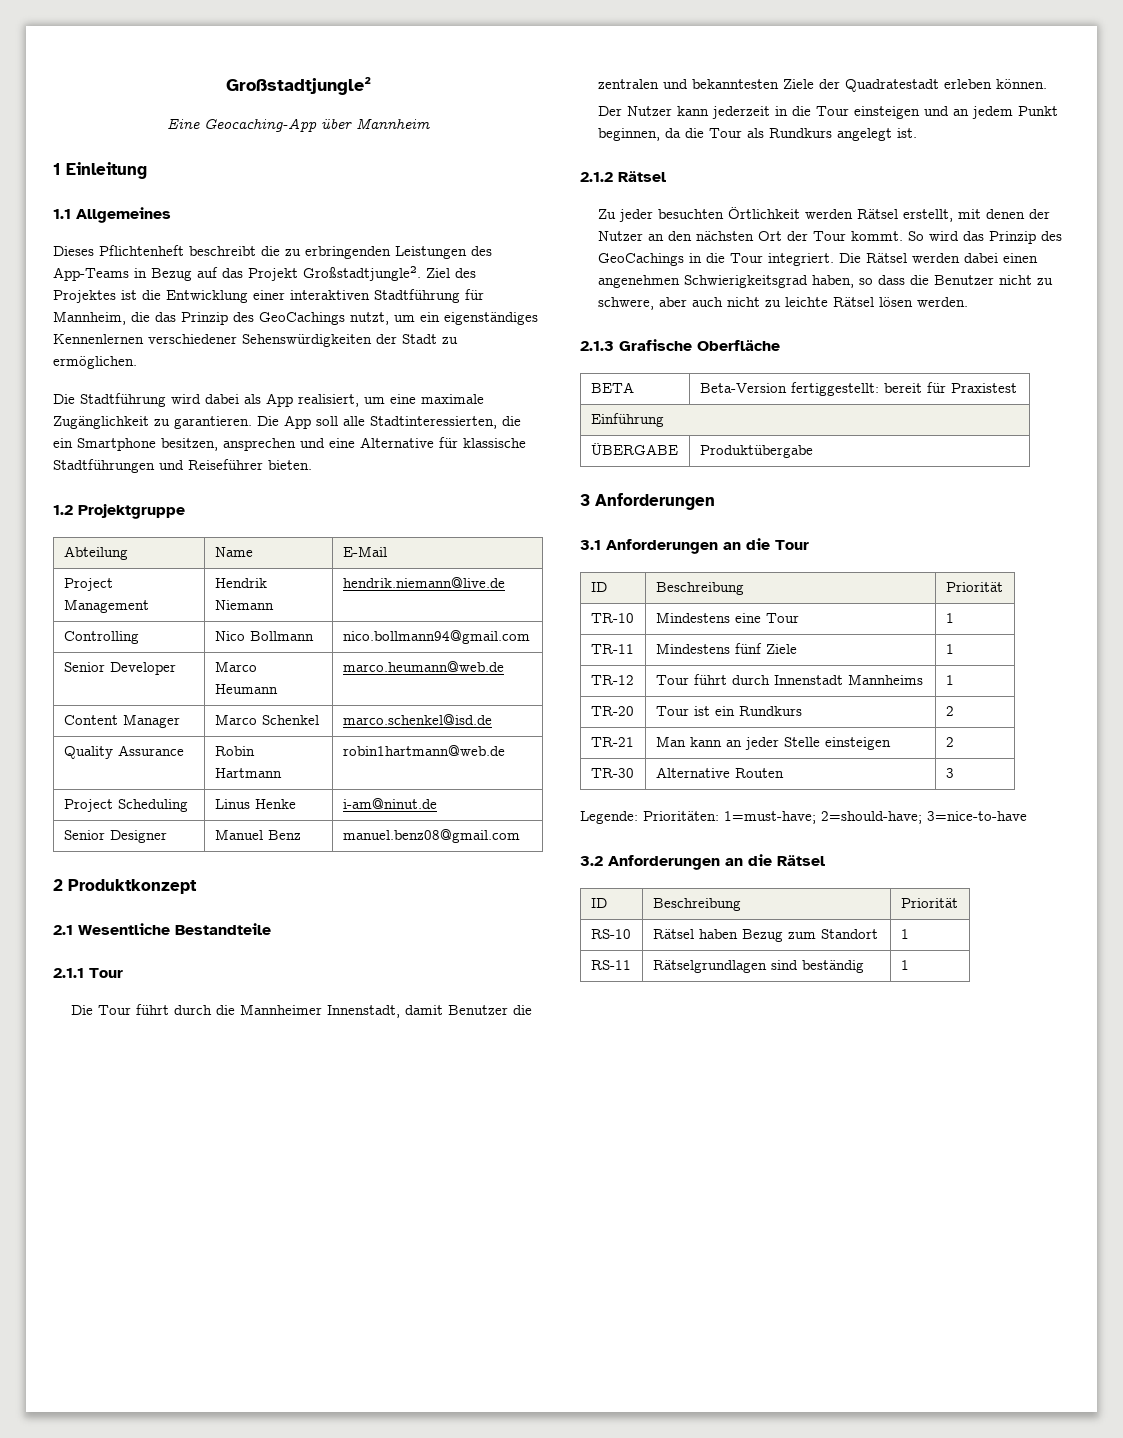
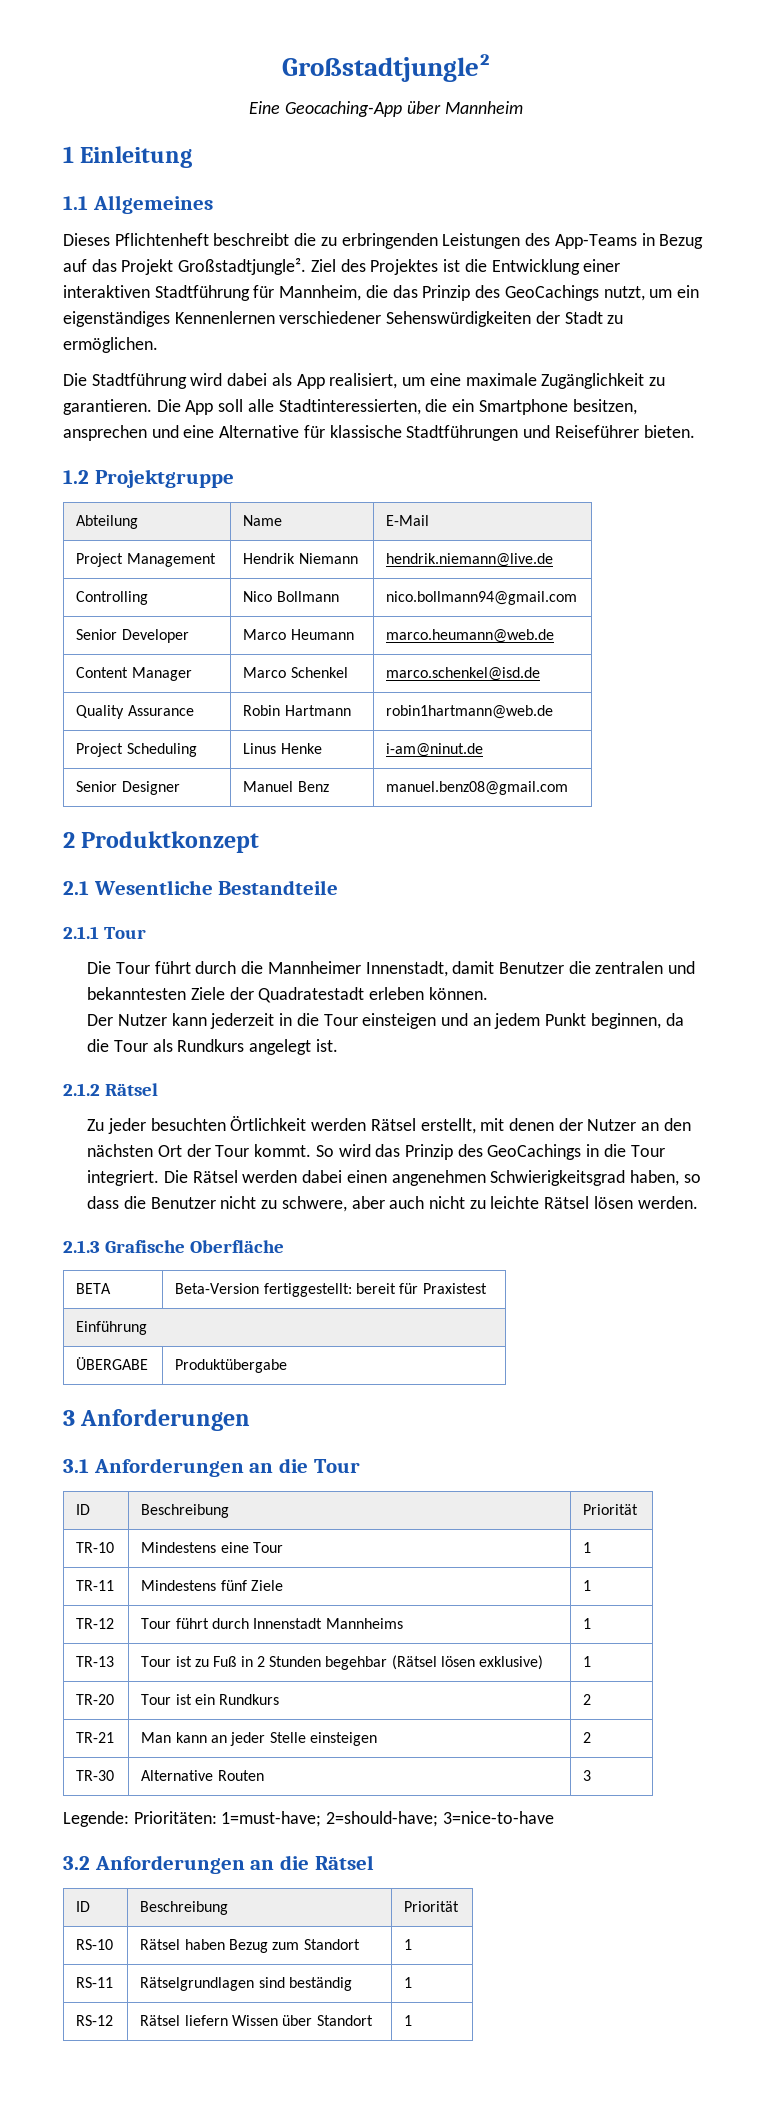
(954, 680) none -> [76,1656,115,1667] [141,1655,544,1670] [583,1656,592,1667] // TR-13 | Tour ist zu Fuß in 2 Stunden begehbar (Rätsel lösen exklusive) | 1
(909, 965) none -> [76,2015,114,2026] [140,2015,373,2026] [404,2015,413,2026] // RS-12 | Rätsel liefern Wissen über Standort | 1

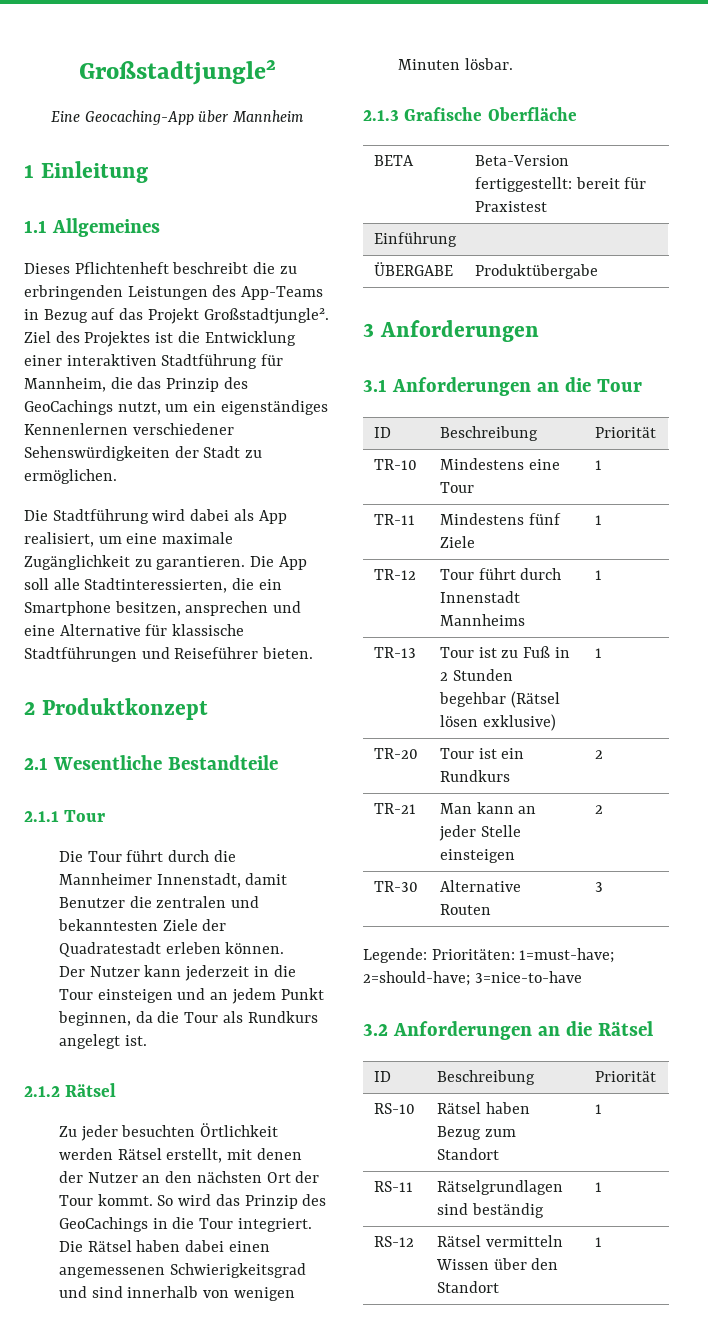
[63,469,234,488] [76,515,139,529] [243,515,283,526] [386,515,430,526] [76,553,216,567] [243,553,358,564] [386,553,554,567] [76,591,149,605] [243,591,339,602] [386,591,578,605] [76,629,189,643] [243,629,354,640] [386,629,555,643] [76,667,192,681] [243,667,348,678] [386,667,541,681] [76,705,194,719] [243,705,351,716] [386,705,554,719] [76,743,197,757] [243,743,322,754] [386,743,484,757] [76,781,180,795] [243,781,329,792] [386,781,569,795] // 1.2 Projektgruppe // Abteilung | Name | E-Mail // Project Management | Hendrik Niemann | hendrik.niemann@live.de // Controlling | Nico Bollmann | nico.bollmann94@gmail.com // Senior Developer | Marco Heumann | marco.heumann@web.de // Content Manager | Marco Schenkel | marco.schenkel@isd.de // Quality Assurance | Robin Hartmann | robin1hartmann@web.de // Project Scheduling | Linus Henke | i-am@ninut.de // Senior Designer | Manuel Benz | manuel.benz08@gmail.com -> (314, 653) none
[242,1170,298,1183] werden -> [136,1240,181,1252] haben
[391,1170,701,1186] [87,1196,698,1212] angenehmen Schwierigkeitsgrad haben, so dass die Benutzer nicht zu schwere, aber auch nicht zu leichte Rätsel lösen werden. -> [58,1263,306,1278] [58,1286,295,1301] [397,58,513,70] angemessenen Schwierigkeitsgrad und sind innerhalb von wenigen Minuten lösbar.
[184,2015,228,2026] liefern -> [485,1235,563,1247] vermitteln
(313, 2020) none -> [531,1258,559,1270] den

